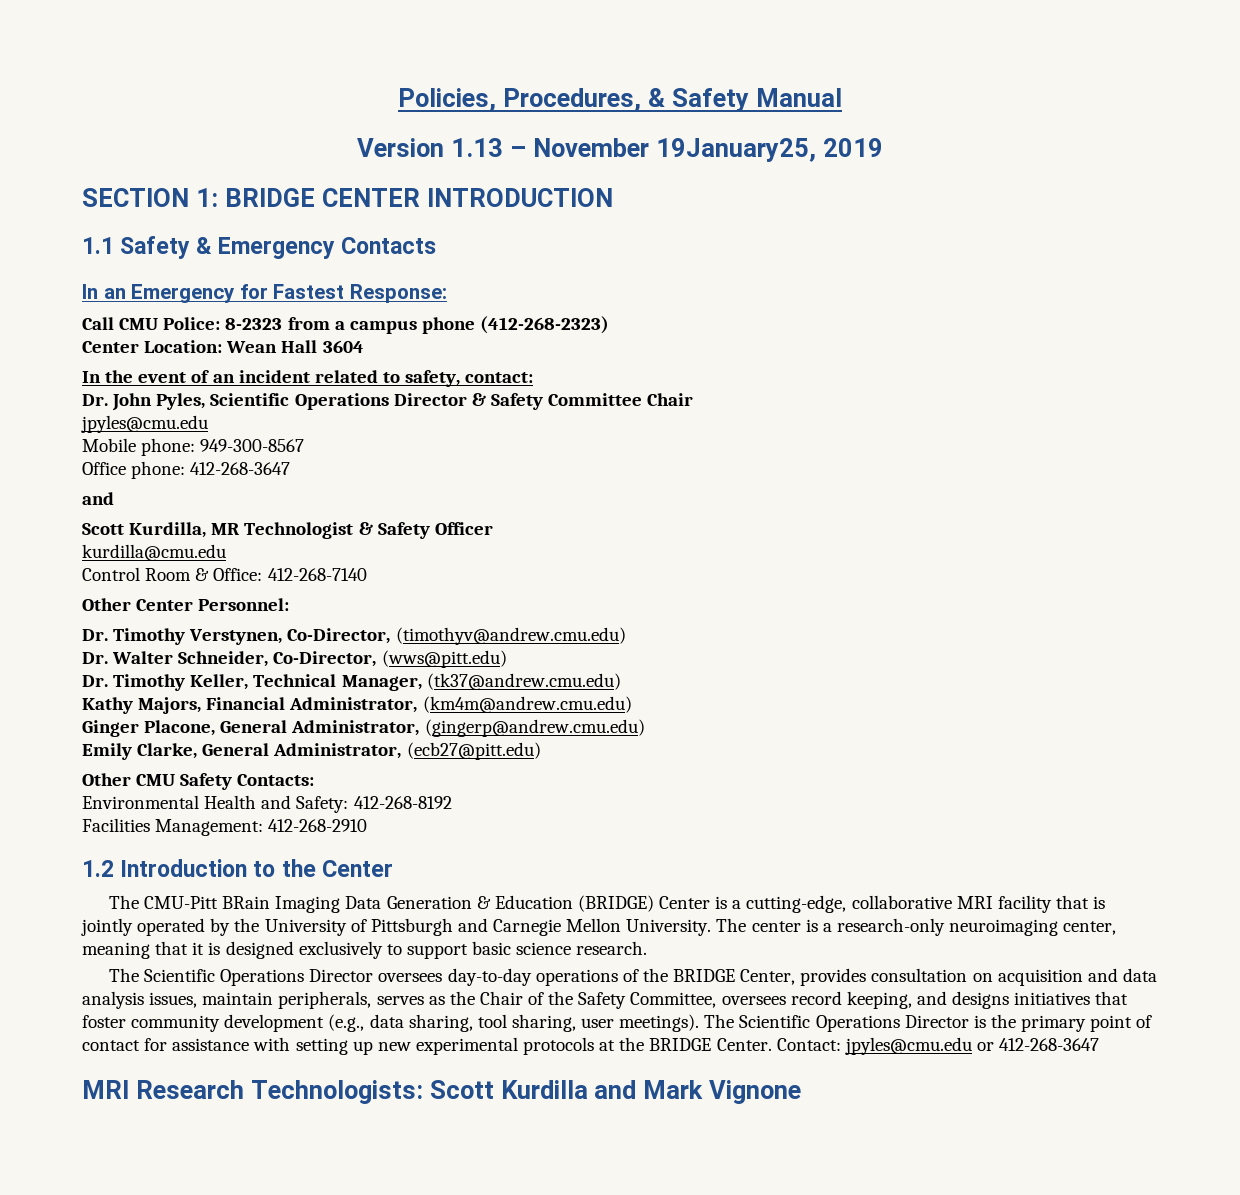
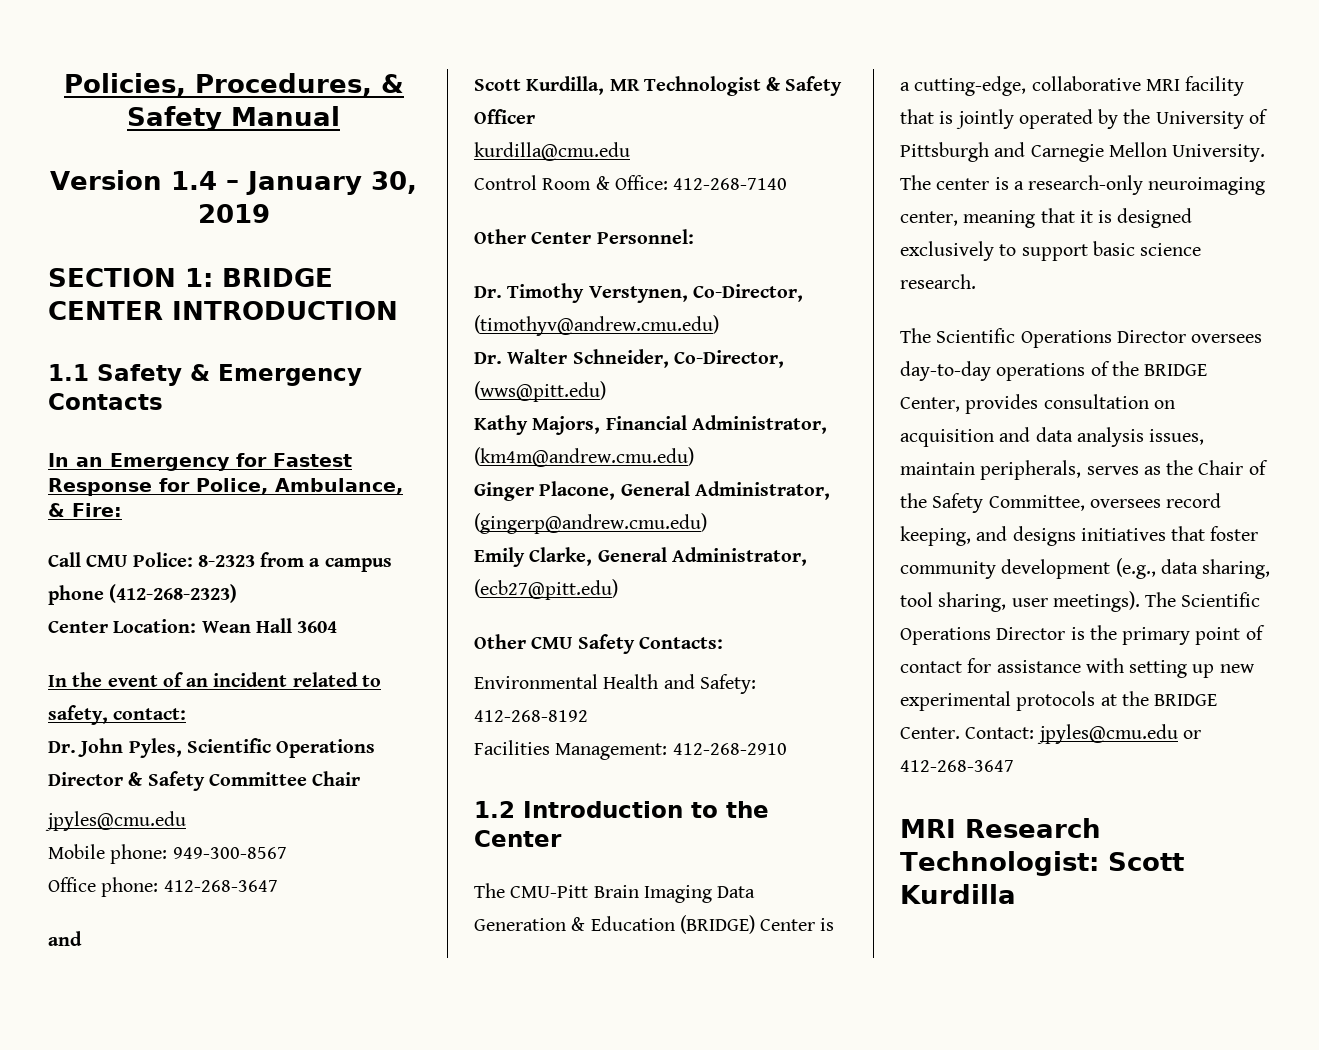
[451,138,816,162] 1.13 – November 19January25, -> [170,171,417,195] 1.4 – January 30,
[349,284,447,303] Response: -> [48,478,403,496] [48,503,122,517] Response for Police, Ambulance, & Fire:
[82,673,621,691] // Dr. Timothy Keller, Technical Manager, (tk37@andrew.cmu.edu) -> (606, 391) none
[222,896,271,909] BRain -> [593,885,639,898] Brain
[250,1080,423,1104] Technologists: -> [900,851,1099,876] Technologist:
[594,1080,802,1104] and Mark Vignone -> (1016, 894) none

